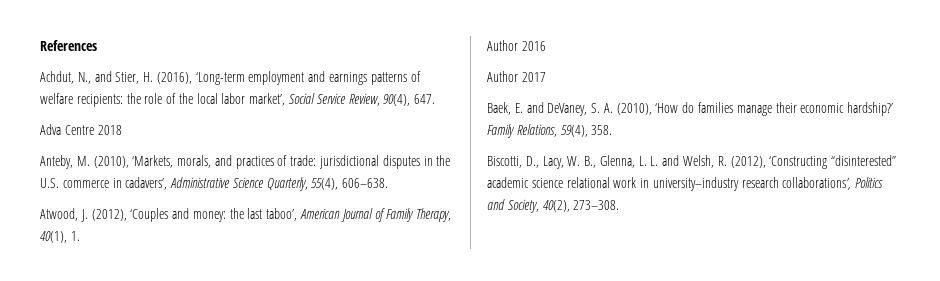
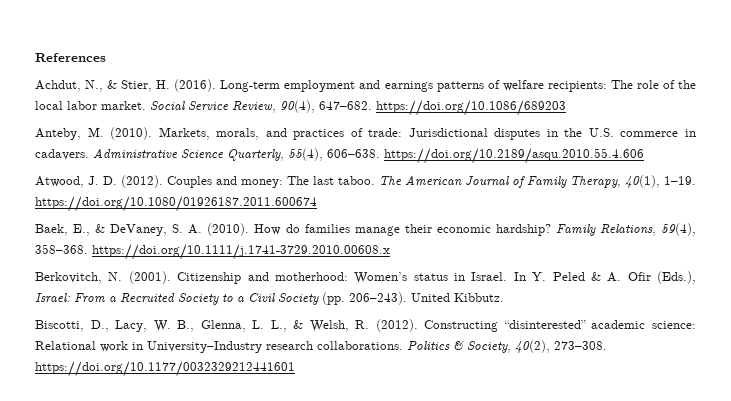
[94,71,112,82] and -> [107,80,118,89] &
[156,72,245,85] (2016), ‘Long-term -> [174,79,281,92] (2016). Long-term
[126,93,141,104] the -> [610,80,633,89] The
[249,93,286,106] market’, -> [101,101,146,110] market.
[414,94,436,104] [40,124,122,135] 647. // Adva Centre 2018 -> [319,100,566,116] 647–682. https://doi.org/10.1086/689203
[93,155,174,168] (2010), ‘Markets, -> [110,127,210,140] (2010). Markets,
[319,155,380,169] jurisdictional -> [408,128,488,137] Jurisdictional
[125,177,168,190] cadavers’, -> [35,149,89,160] cadavers.
(389, 183) none -> [384,148,644,164] https://doi.org/10.2189/asqu.2010.55.4.606
[91,208,298,222] (2012), ‘Couples and money: the last taboo’, -> [103,175,402,188] D. (2012). Couples and money: The last taboo. The
[70,231,80,241] [487,40,546,51] [487,71,546,82] 1. // Author 2016 // Author 2017 -> [664,176,696,185] [35,196,317,212] 1–19. https://doi.org/10.1080/01926187.2011.600674
[514,102,544,113] E. and -> [73,224,106,236] E., &
[616,103,679,115] (2010), ‘How -> [207,223,282,236] (2010). How
[847,102,894,116] hardship?’ -> [495,224,551,236] hardship?
[591,125,613,135] 358. -> [35,244,390,260] [35,271,696,284] [35,292,504,305] 358–368. https://doi.org/10.1111/j.1741-3729.2010.00608.x // Berkovitch, N. (2001). Citizenship and motherhood: Women’s status in Israel. In Y. Peled & A. Ofir (Eds.), Israel: From a Recruited Society to a Civil Society (pp. 206–243). United Kibbutz.
[650,155,897,169] [487,177,884,191] [487,199,505,210] L. and Welsh, R. (2012), ‘Constructing “disinterested” academic science relational work in university–industry research collaborations’, Politics and -> [270,319,696,332] [35,341,464,353] L., & Welsh, R. (2012). Constructing “disinterested” academic science: Relational work in University–Industry research collaborations. Politics &
(620, 205) none -> [35,361,295,377] https://doi.org/10.1177/0032329212441601

